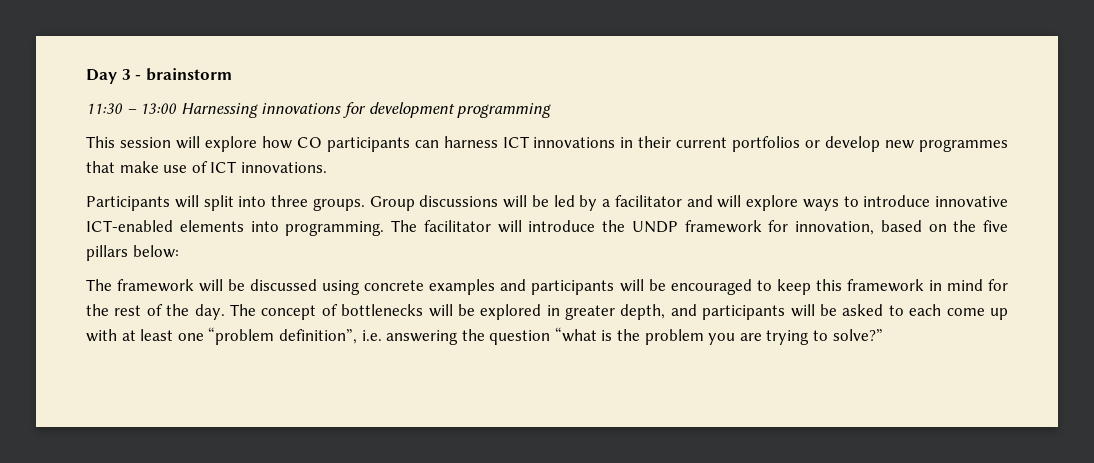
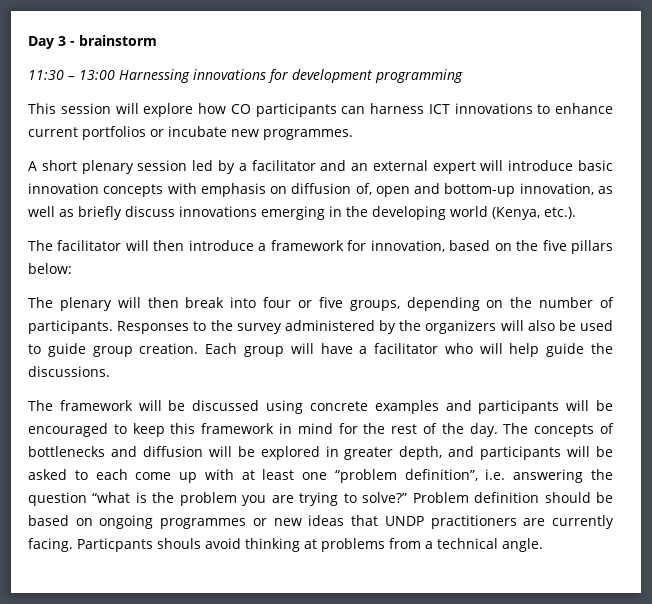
[620,136,672,148] in their -> [537,103,613,114] to enhance
[825,136,1009,152] [86,161,327,173] [86,195,549,211] develop new programmes that make use of ICT innovations. // Participants will split into three groups. Group discussions will be -> [168,126,353,140] [28,160,188,174] incubate new programmes. // A short plenary session
[717,195,1008,211] [86,220,678,236] will explore ways to introduce innovative ICT-enabled elements into programming. The facilitator will introduce the UNDP -> [351,160,613,174] [28,183,613,197] [28,206,576,220] [28,240,267,251] an external expert will introduce basic innovation concepts with emphasis on diffusion of, open and bottom-up innovation, as well as briefly discuss innovations emerging in the developing world (Kenya, etc.). // The facilitator will then introduce a
(179, 251) none -> [28,297,614,311] [28,320,613,334] [28,343,613,357] [28,366,110,377] // The plenary will then break into four or five groups, depending on the number of participants. Responses to the survey administered by the organizers will also be used to guide group creation. Each group will have a facilitator who will help guide the discussions.
[261,305,317,320] concept -> [534,424,595,437] concepts
(424, 310) none -> [110,446,203,457] and diffusion
(883, 335) none -> [412,492,613,503] [28,515,615,529] [28,538,543,552] Problem definition should be based on ongoing programmes or new ideas that UNDP practitioners are currently facing. Particpants shouls avoid thinking at problems from a technical angle.

